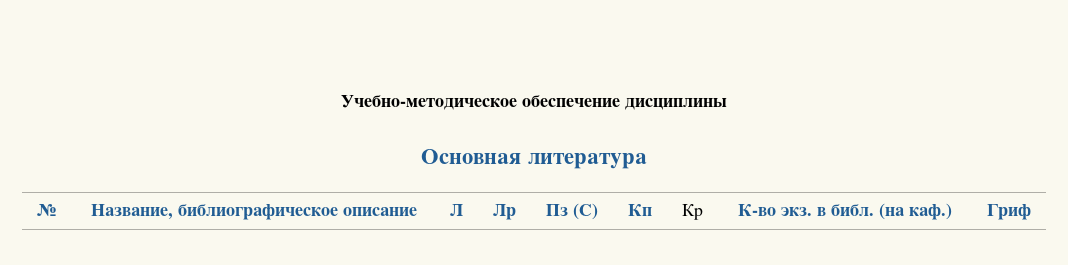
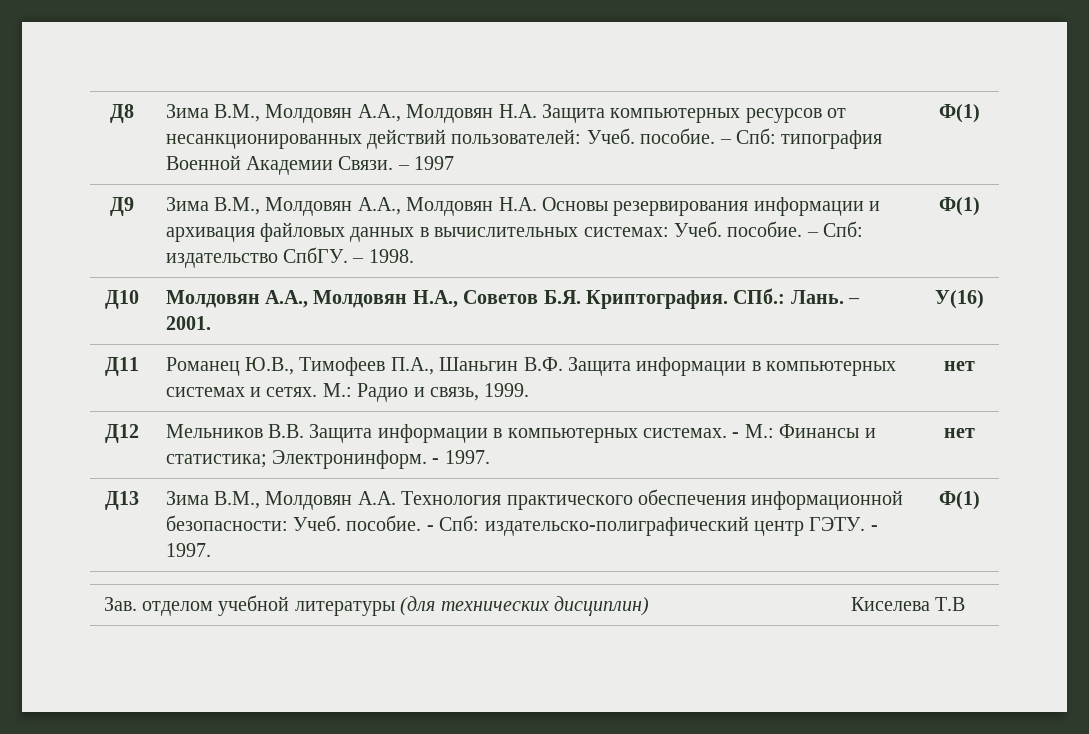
[341,95,727,110] [421,149,647,169] [37,204,57,216] [90,204,417,220] [450,204,463,216] [492,204,516,220] [546,203,598,220] [628,204,652,216] [681,204,703,220] [737,203,952,220] [986,204,1031,220] Учебно-методическое обеспечение дисциплины // Основная литература // № | Название, библиографическое описание | Л | Лр | Пз (С) | Кп | Кр | К-во экз. в библ. (на каф.) | Гриф -> [109,104,134,123] [165,104,847,123] [165,128,883,149] [165,155,455,175] [939,104,980,123] [109,197,134,216] [165,197,881,216] [165,221,864,242] [165,247,414,268] [939,197,980,216] [104,290,139,309] [165,288,861,309] [165,316,211,330] [935,290,984,309] [104,357,139,376] [165,357,897,376] [165,383,530,402] [944,361,975,371] [104,424,139,443] [165,424,876,443] [165,450,490,469] [944,428,975,438] [104,491,139,510] [165,489,904,510] [165,515,878,536] [165,543,211,557] [939,491,980,510] [103,595,650,616] [850,597,966,611] Д8 | Зима В.М., Молдовян А.А., Молдовян Н.А. Защита компьютерных ресурсов от несанкционированных действий пользователей: Учеб. пособие. – Спб: типография Военной Академии Связи. – 1997 | Ф(1) // Д9 | Зима В.М., Молдовян А.А., Молдовян Н.А. Основы резервирования информации и архивация файловых данных в вычислительных системах: Учеб. пособие. – Спб: издательство СпбГУ. – 1998. | Ф(1) // Д10 | Молдовян А.А., Молдовян Н.А., Советов Б.Я. Криптография. СПб.: Лань. – 2001. | У(16) // Д11 | Романец Ю.В., Тимофеев П.А., Шаньгин В.Ф. Защита информации в компьютерных системах и сетях. М.: Радио и связь, 1999. | нет // Д12 | Мельников В.В. Защита информации в компьютерных системах. - М.: Финансы и статистика; Электронинформ. - 1997. | нет // Д13 | Зима В.М., Молдовян А.А. Технология практического обеспечения информационной безопасности: Учеб. пособие. - Спб: издательско-полиграфический центр ГЭТУ. - 1997. | Ф(1) // Зав. отделом учебной литературы (для технических дисциплин) | Киселева Т.В

